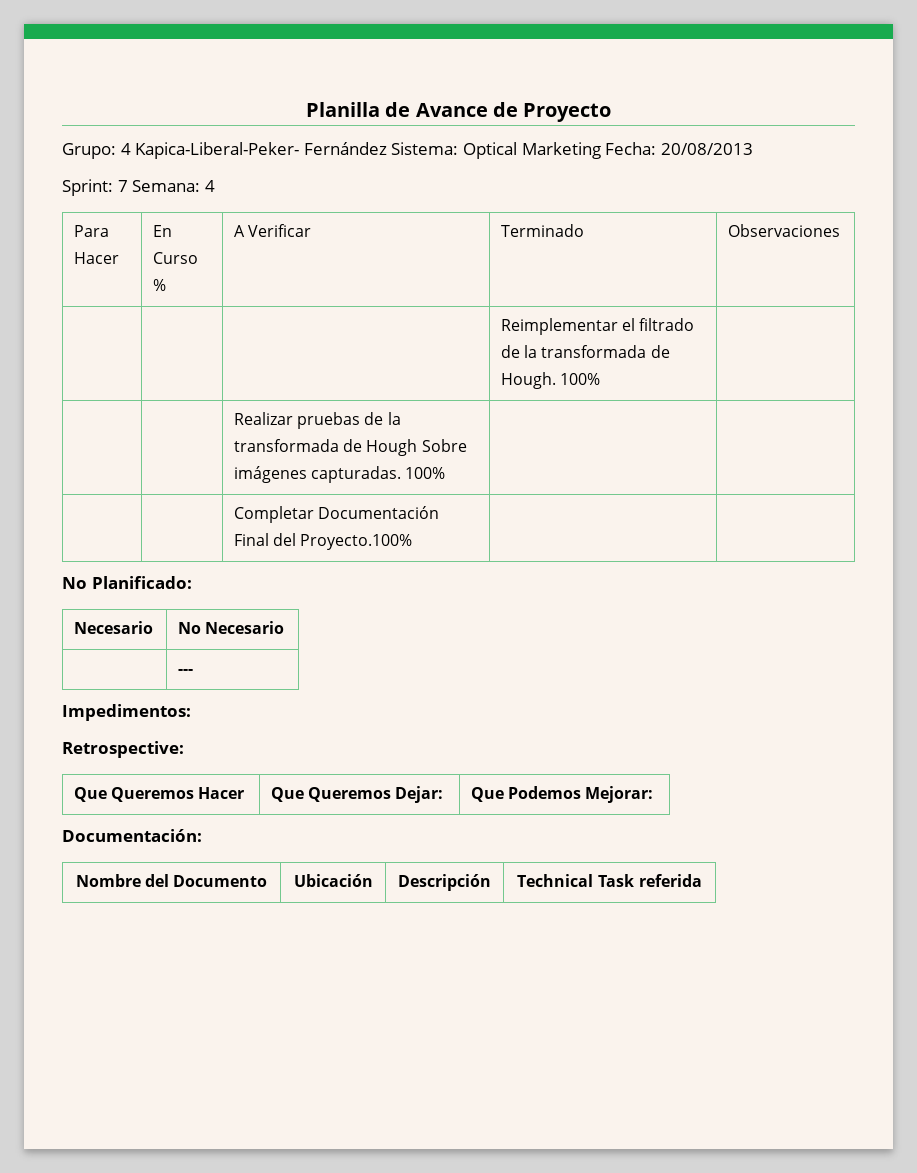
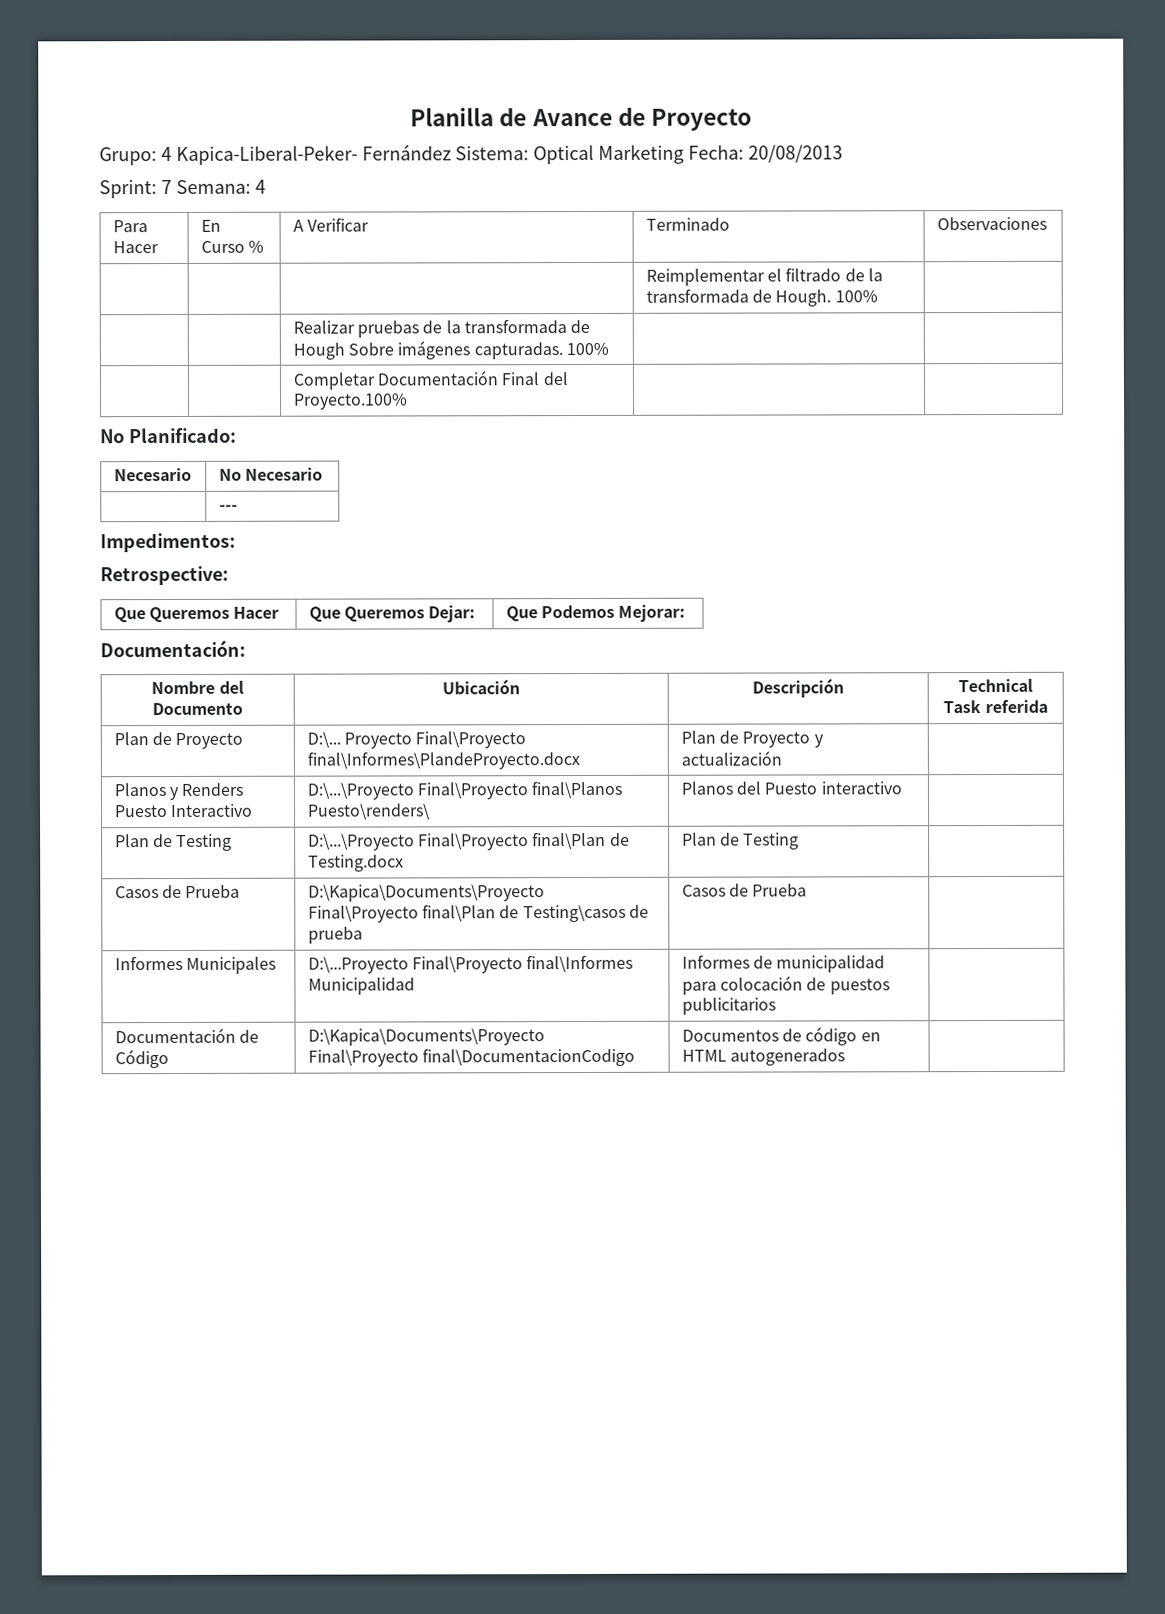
(702, 880) none -> [113,732,244,749] [306,731,527,749] [306,751,580,770] [680,730,824,748] [680,750,782,766] [113,782,244,801] [113,803,254,818] [306,780,623,800] [306,803,431,820] [680,781,902,795] [114,833,233,851] [307,831,630,851] [307,854,404,872] [681,832,800,850] [114,884,241,899] [307,884,545,902] [307,904,650,923] [307,926,363,944] [681,883,808,897] [114,955,277,974] [307,954,634,974] [307,977,415,995] [681,954,886,973] [681,975,890,995] [681,997,776,1015] [114,1027,260,1044] [114,1049,169,1069] [307,1028,545,1046] [307,1047,636,1067] [681,1026,881,1046] [681,1048,846,1066] // Plan de Proyecto | D:\... Proyecto Final\Proyecto final\Informes\PlandeProyecto.docx | Plan de Proyecto y actualización | // Planos y Renders Puesto Interactivo | D:\...\Proyecto Final\Proyecto final\Planos Puesto\renders\ | Planos del Puesto interactivo | // Plan de Testing | D:\...\Proyecto Final\Proyecto final\Plan de Testing.docx | Plan de Testing | // Casos de Prueba | D:\Kapica\Documents\Proyecto Final\Proyecto final\Plan de Testing\casos de prueba | Casos de Prueba | // Informes Municipales | D:\...Proyecto Final\Proyecto final\Informes Municipalidad | Informes de municipalidad para colocación de puestos publicitarios | // Documentación de Código | D:\Kapica\Documents\Proyecto Final\Proyecto final\DocumentacionCodigo | Documentos de código en HTML autogenerados |

